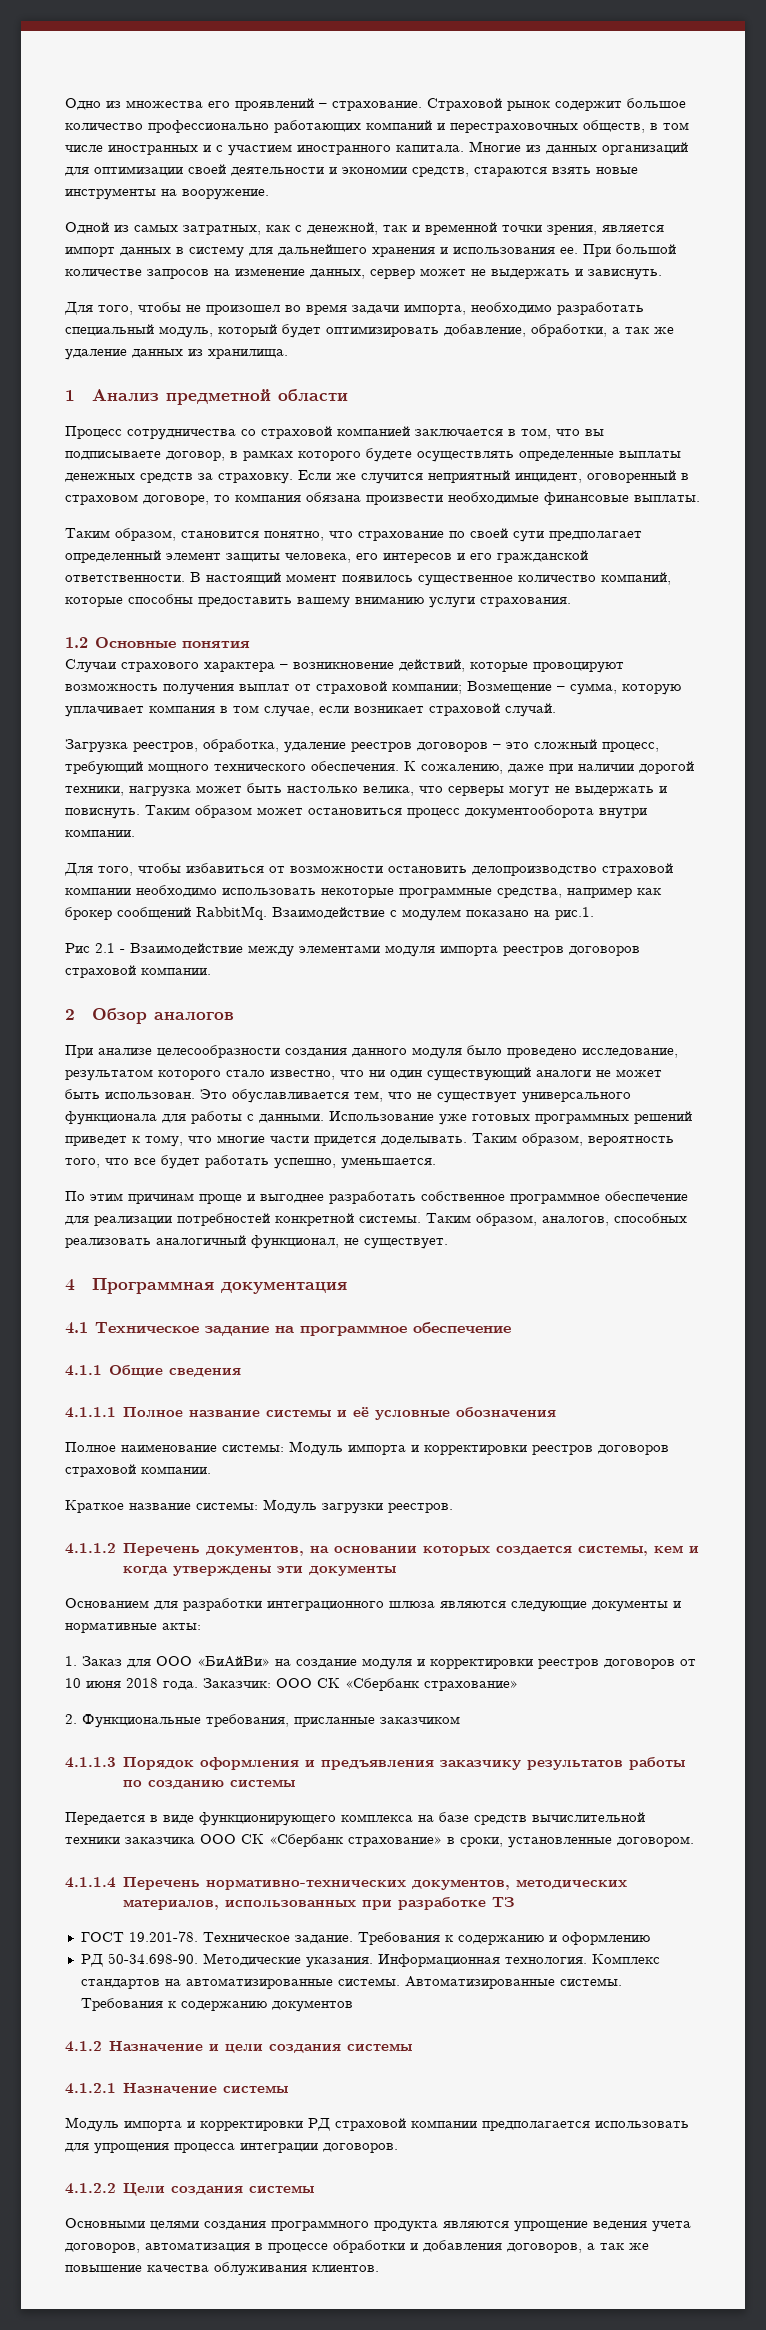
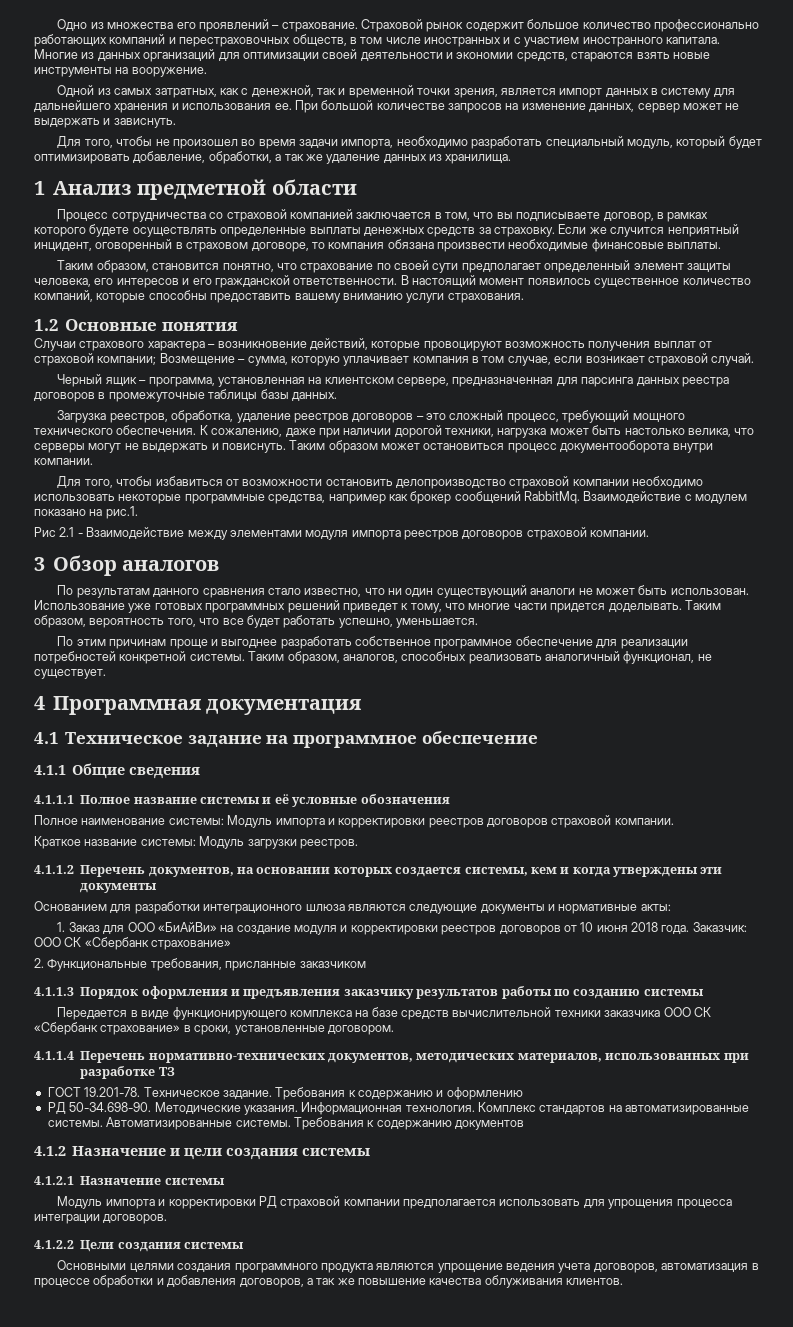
(556, 710) none -> [57,374,729,387] [34,389,337,402] // Черный ящик – программа, установленная на клиентском сервере, предназначенная для парсинга данных реестра договоров в промежуточные таблицы базы данных.
[65,1009,75,1020] 2 -> [34,557,45,571] 3
[65,1045,678,1059] [65,1069,221,1081] При анализе целесообразности создания данного модуля было проведено исследование, результатом которого -> [57,585,265,598] По результатам данного сравнения
[200,1089,631,1103] [65,1111,324,1125] Это обуславливается тем, что не существует универсального функционала для работы с данными. -> (749, 591) none

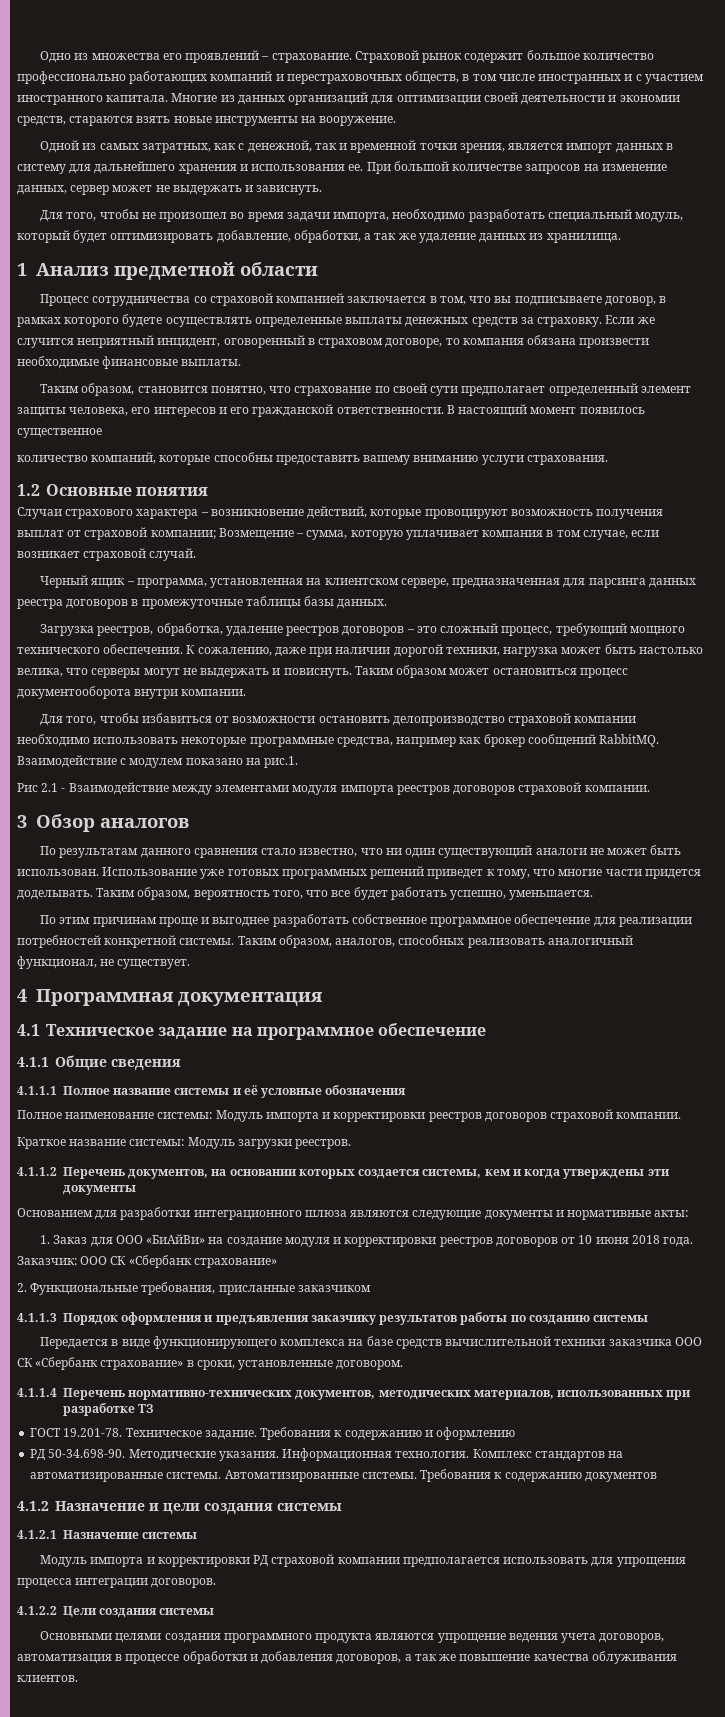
(680, 283) none -> (102, 433) //
[524,491,580,504] RabbitMq. -> [599,734,660,747] RabbitMQ.

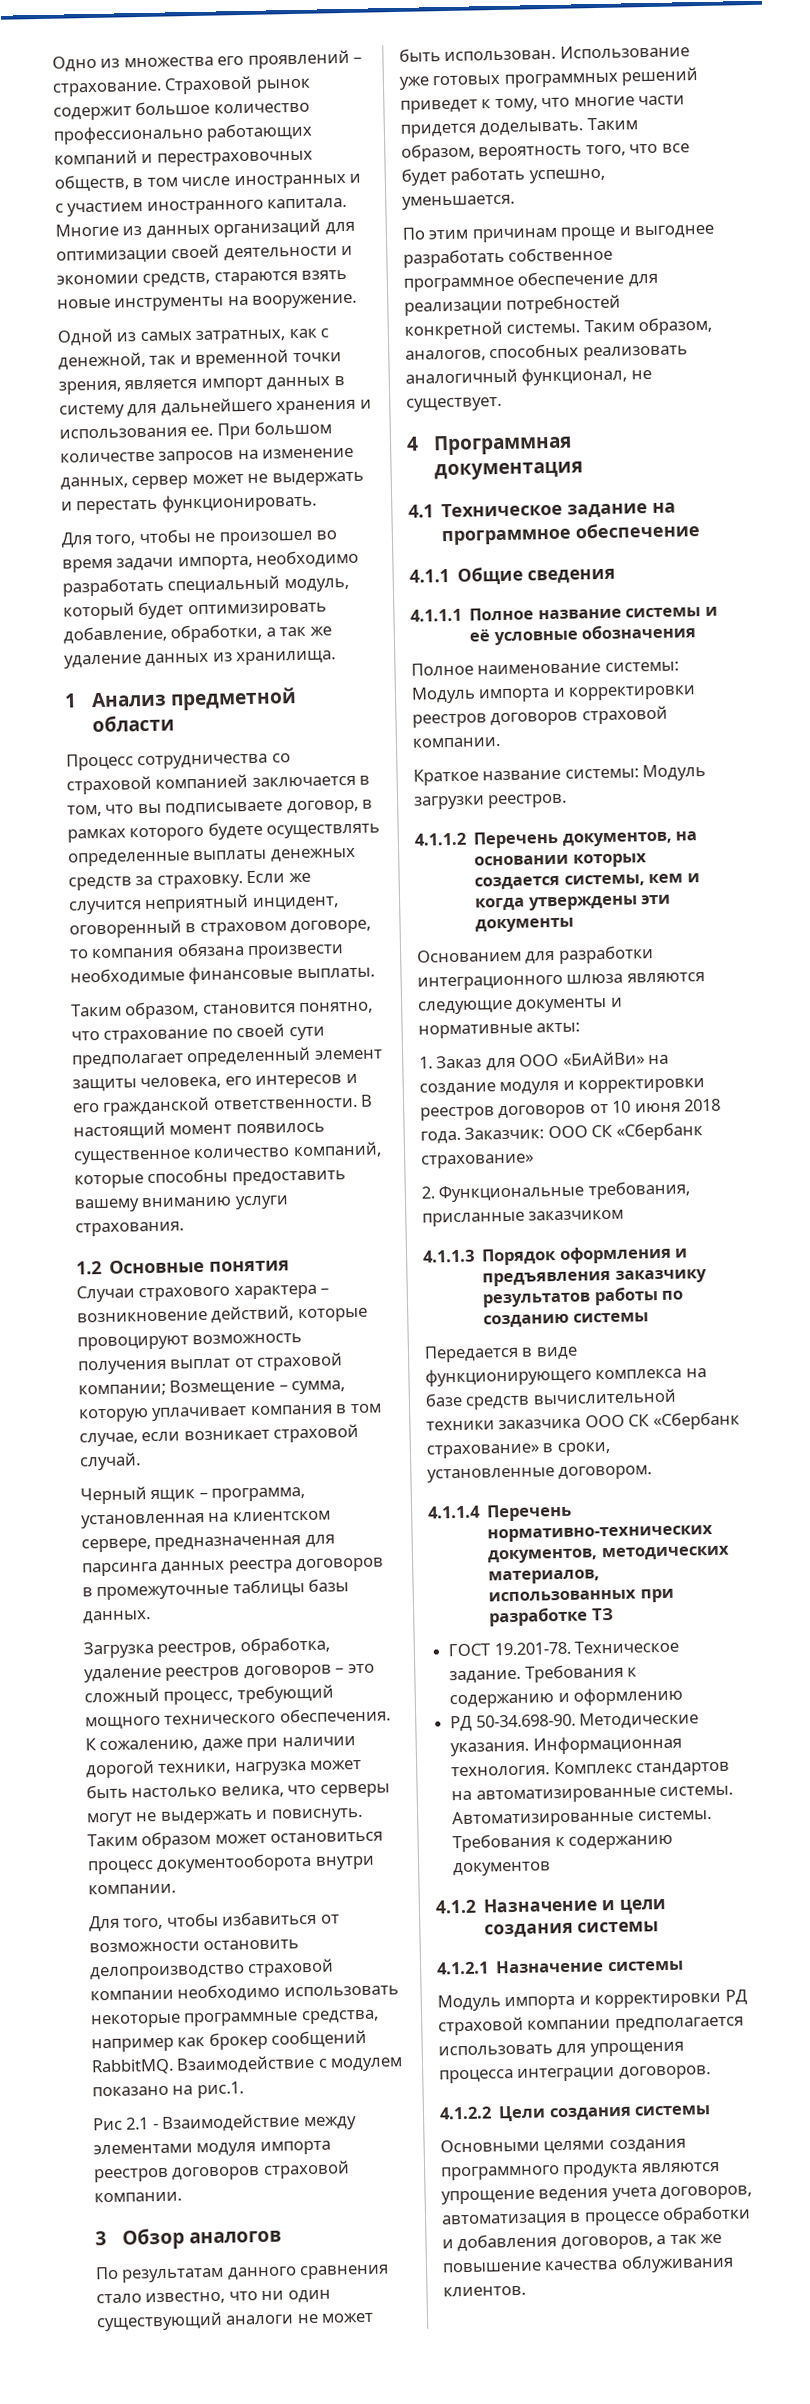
[393,161,449,171] большой -> [254,420,333,435] большом
[256,185,323,195] зависнуть. -> [76,492,317,515] перестать функционировать.
(102, 433) // -> (191, 1157) none

